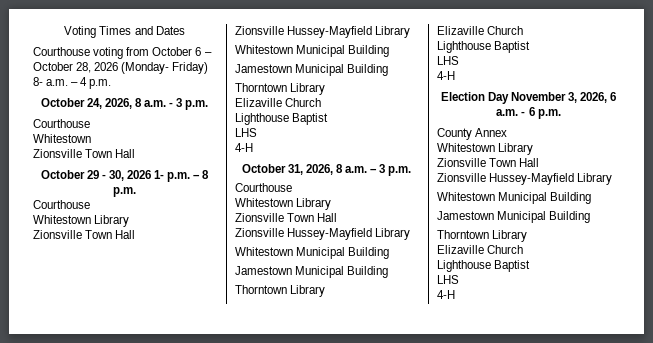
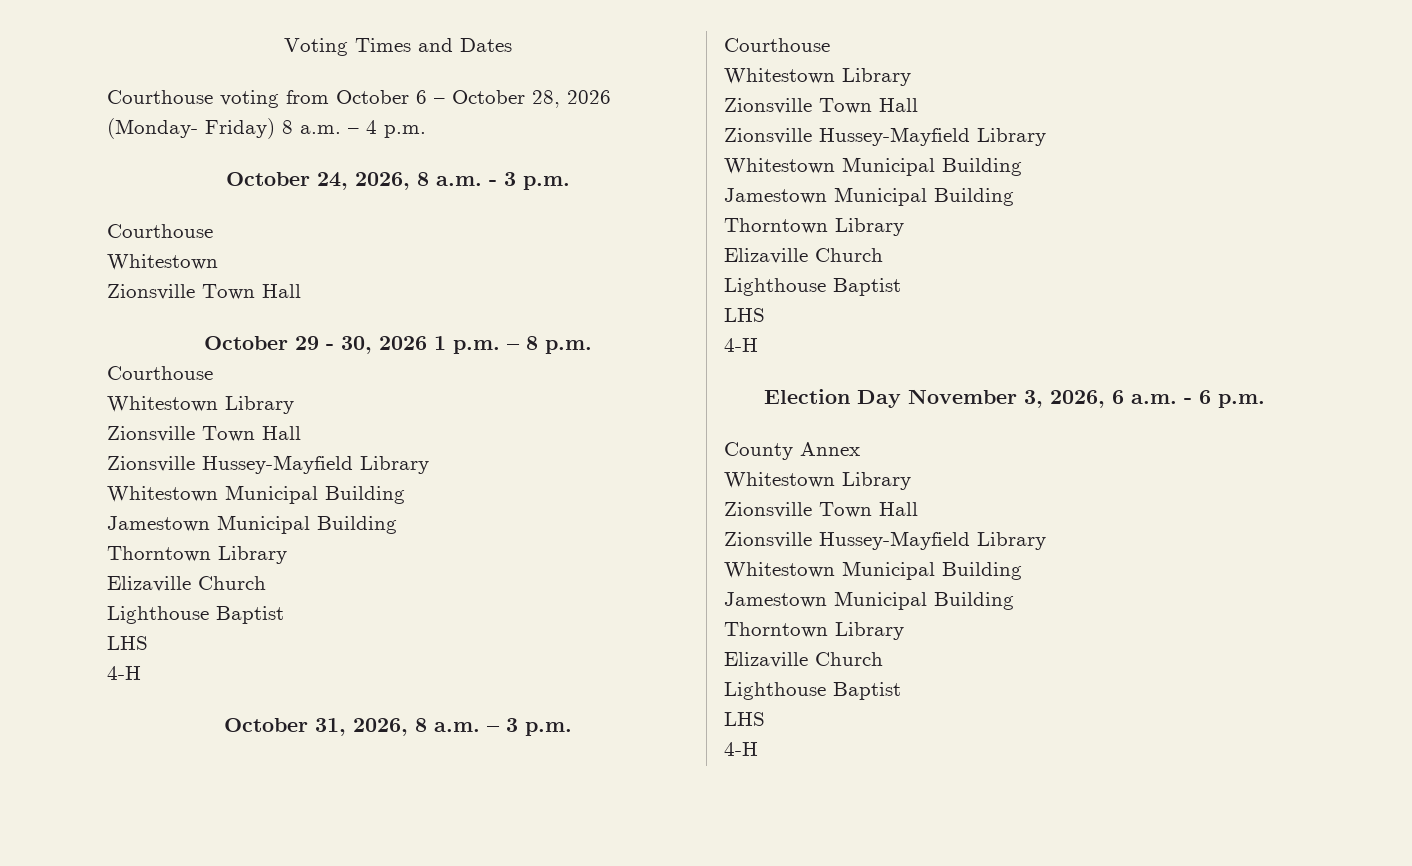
[33,77,43,86] 8- -> [282,120,293,134] 8
[154,170,165,179] 1- -> [433,336,446,350] 1

